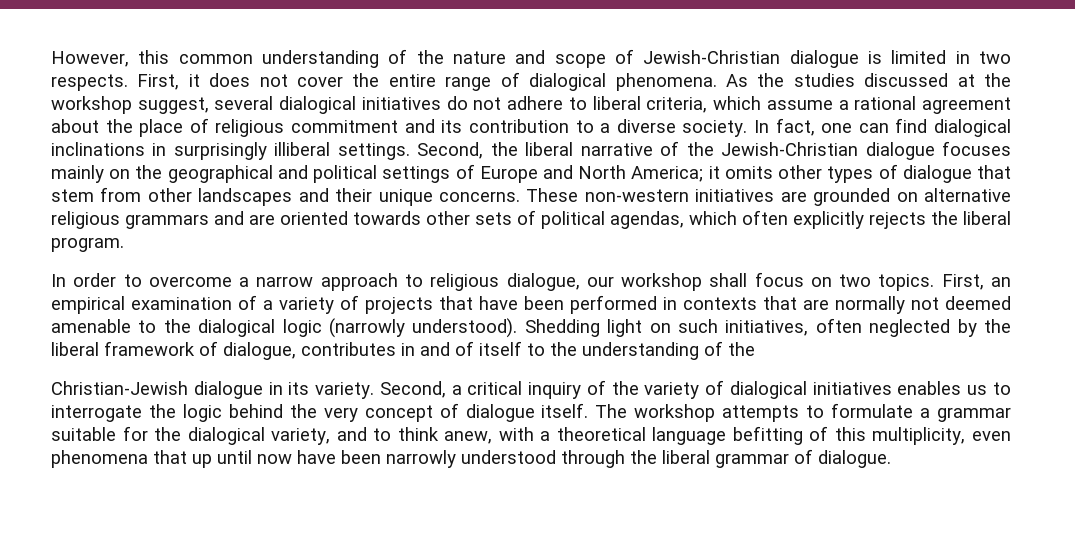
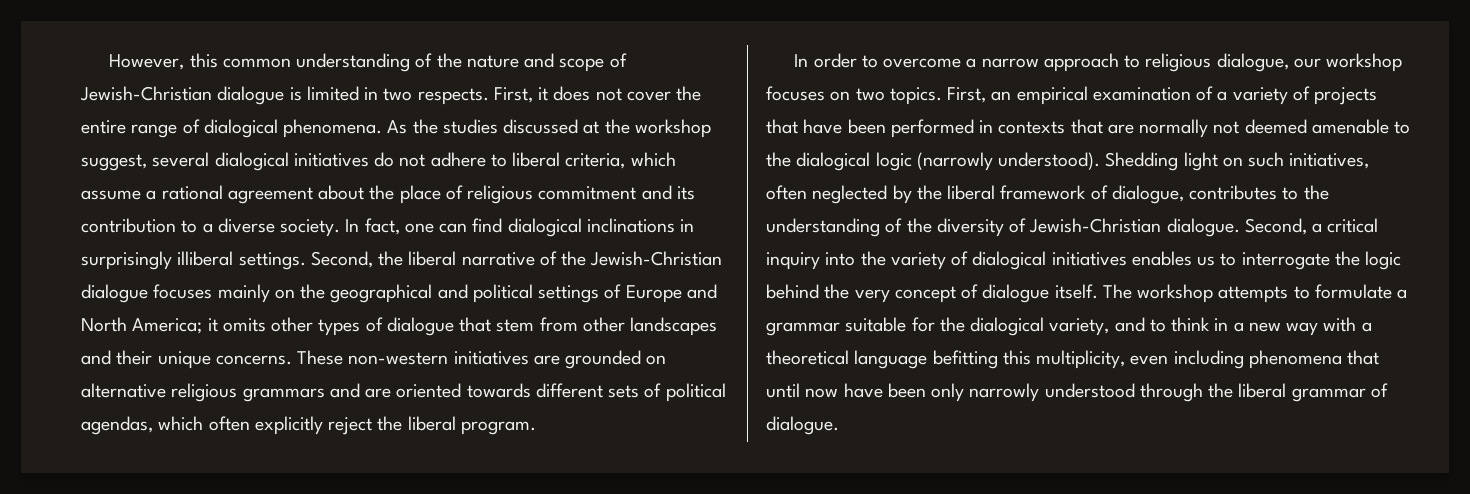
[426,211,470,225] other -> [535,383,603,398] different
[869,212,926,229] rejects -> [328,417,373,435] reject
[709,272,804,287] shall focus -> [766,86,825,101] focuses
[401,341,522,356] in and of itself -> (1278, 192) none
[51,381,375,399] // Christian-Jewish dialogue in its variety. -> [936,218,1240,237] diversity of Jewish-Christian dialogue.
[586,380,606,395] of -> [825,252,856,266] into
[444,431,493,444] anew, -> [1214,318,1319,336] in a new way
[809,426,829,441] of -> (998, 359) none
(1011, 436) none -> [1173,350,1244,369] including
[192,454,212,468] up -> (1380, 357) none
(381, 457) none -> [931,383,965,402] only

